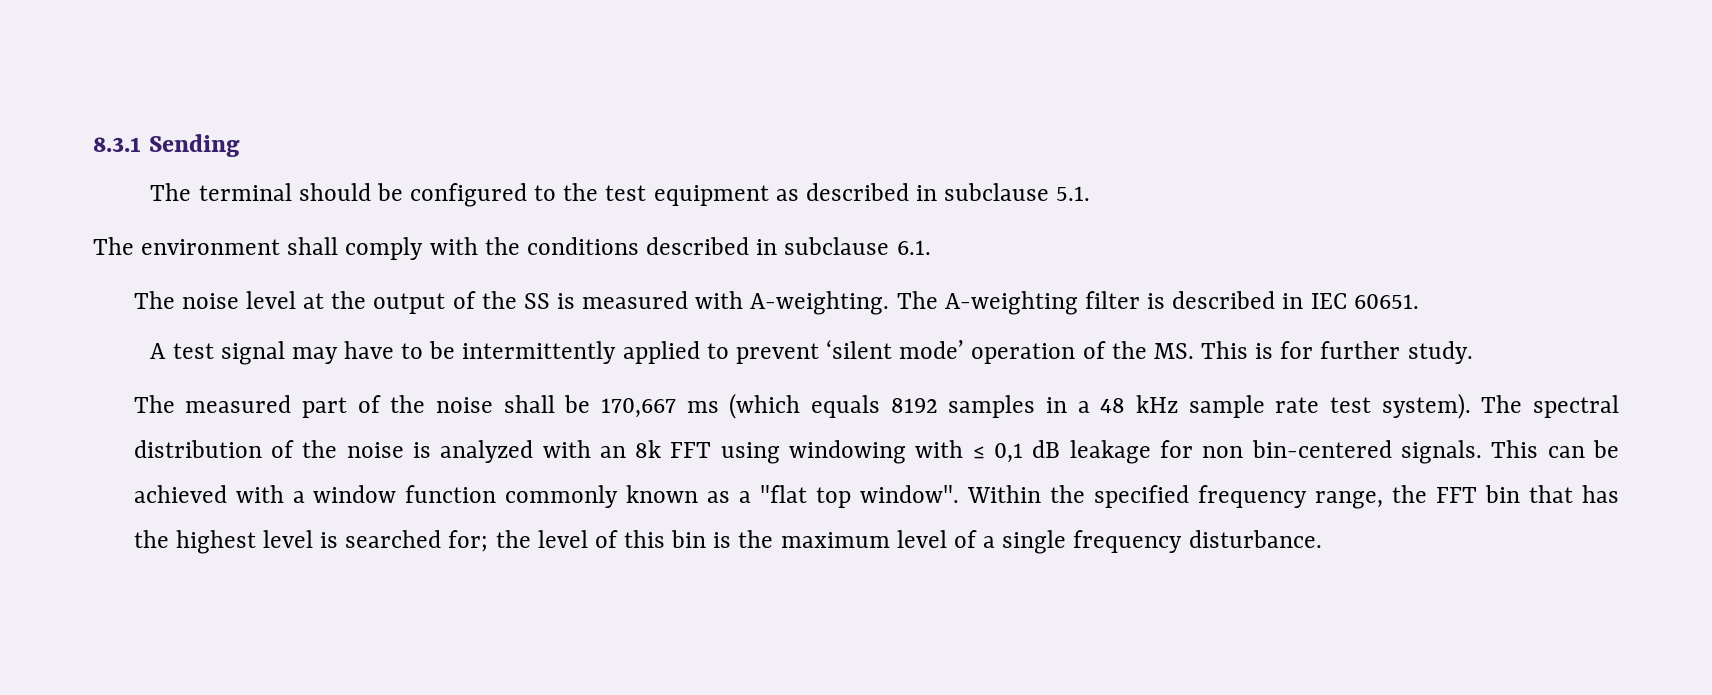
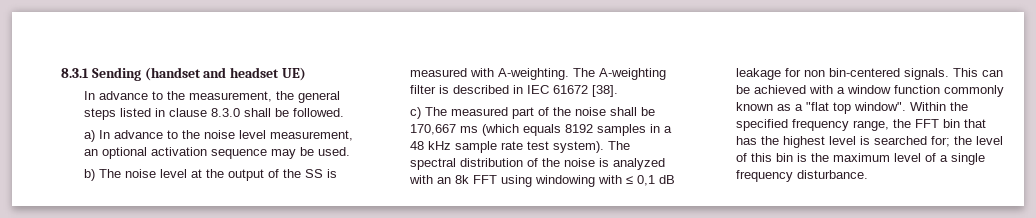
[150,183,1091,207] [93,237,931,260] // The terminal should be configured to the test equipment as described in subclause 5.1. // The environment shall comply with the conditions described in subclause 6.1. // -> [144,67,306,81] [84,91,341,103] [84,108,345,120] [84,130,354,142] [84,147,351,159] [84,169,96,181] (handset and headset UE) // In advance to the measurement, the general steps listed in clause 8.3.0 shall be followed. // a) In advance to the noise level measurement, an optional activation sequence may be used. // b)
[1353,294,1419,309] [150,340,1473,365] 60651. // A test signal may have to be intermittently applied to prevent ‘silent mode’ operation of the MS. This is for further study. // -> [553,85,619,97] [410,107,422,119] 61672 [38]. // c)

